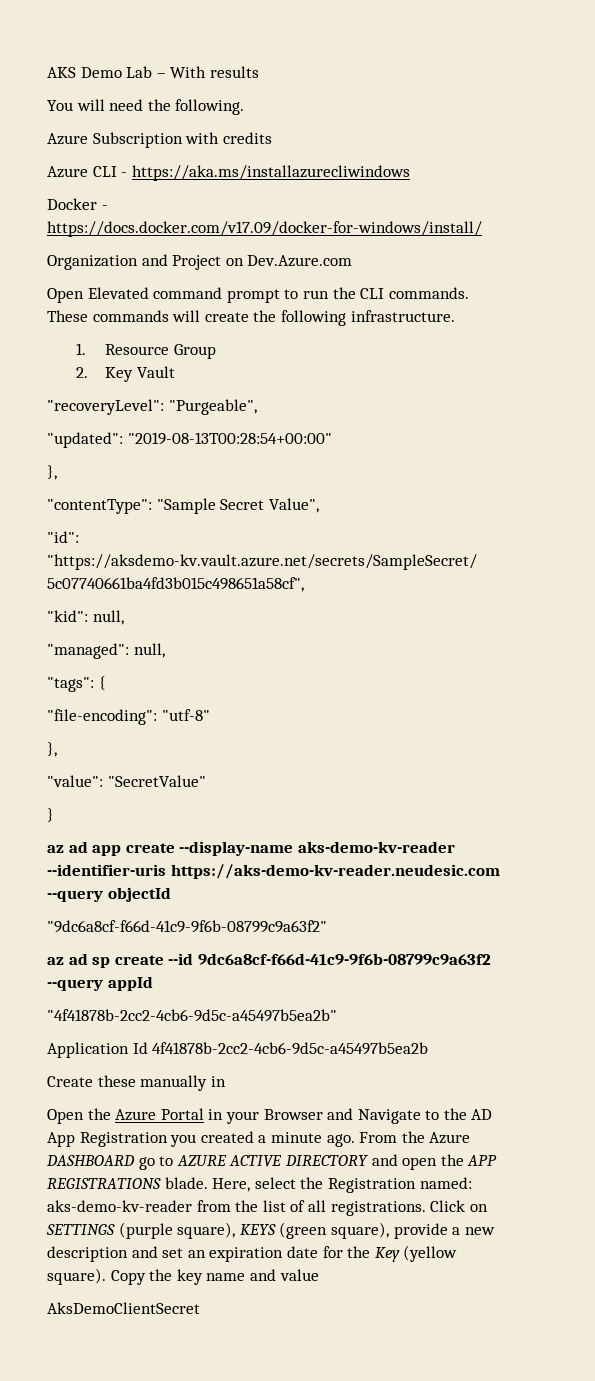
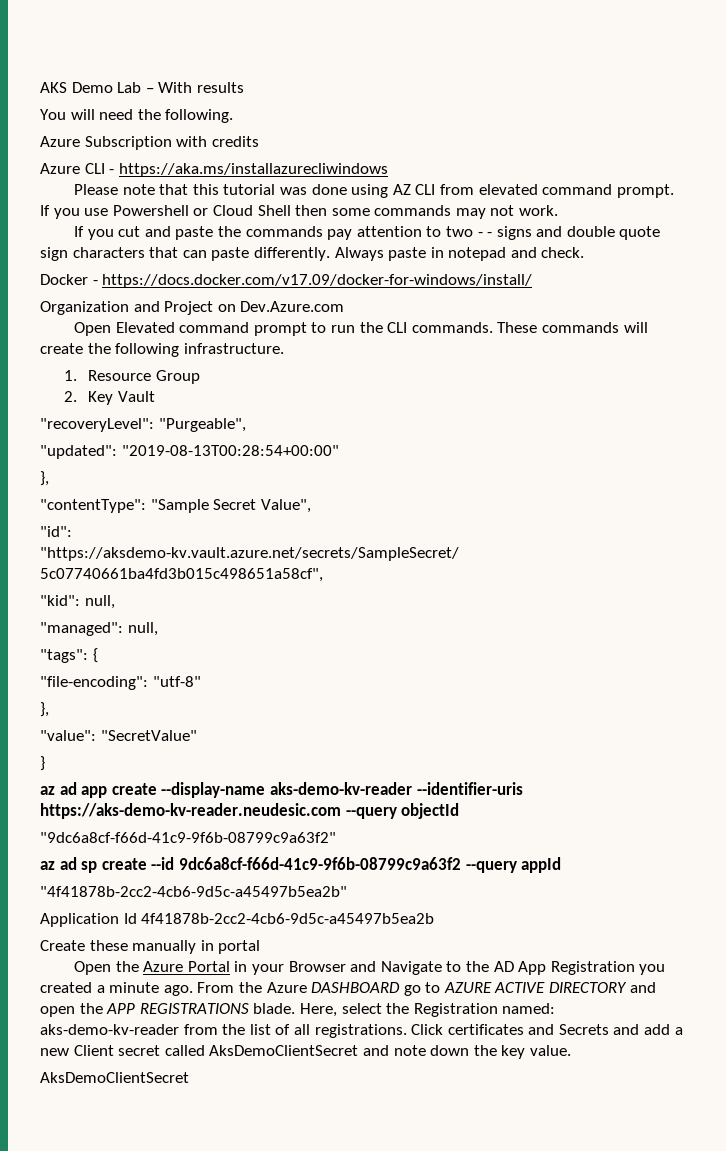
(410, 173) none -> [74,184,674,198] [40,205,559,219] [74,226,661,240] [40,247,585,261] // Please note that this tutorial was done using AZ CLI from elevated command prompt. If you use Powershell or Cloud Shell then some commands may not work. // If you cut and paste the commands pay attention to two - - signs and double quote sign characters that can paste differently. Always paste in notepad and check.
(226, 1081) none -> [218,940,261,954] portal
[469,1204,488,1212] [46,1222,495,1239] [47,1245,458,1262] [47,1268,319,1285] on SETTINGS (purple square), KEYS (green square), provide a new description and set an expiration date for the Key (yellow square). Copy the key name and value -> [447,1024,683,1035] [40,1045,571,1059] certificates and Secrets and add a new Client secret called AksDemoClientSecret and note down the key value.

